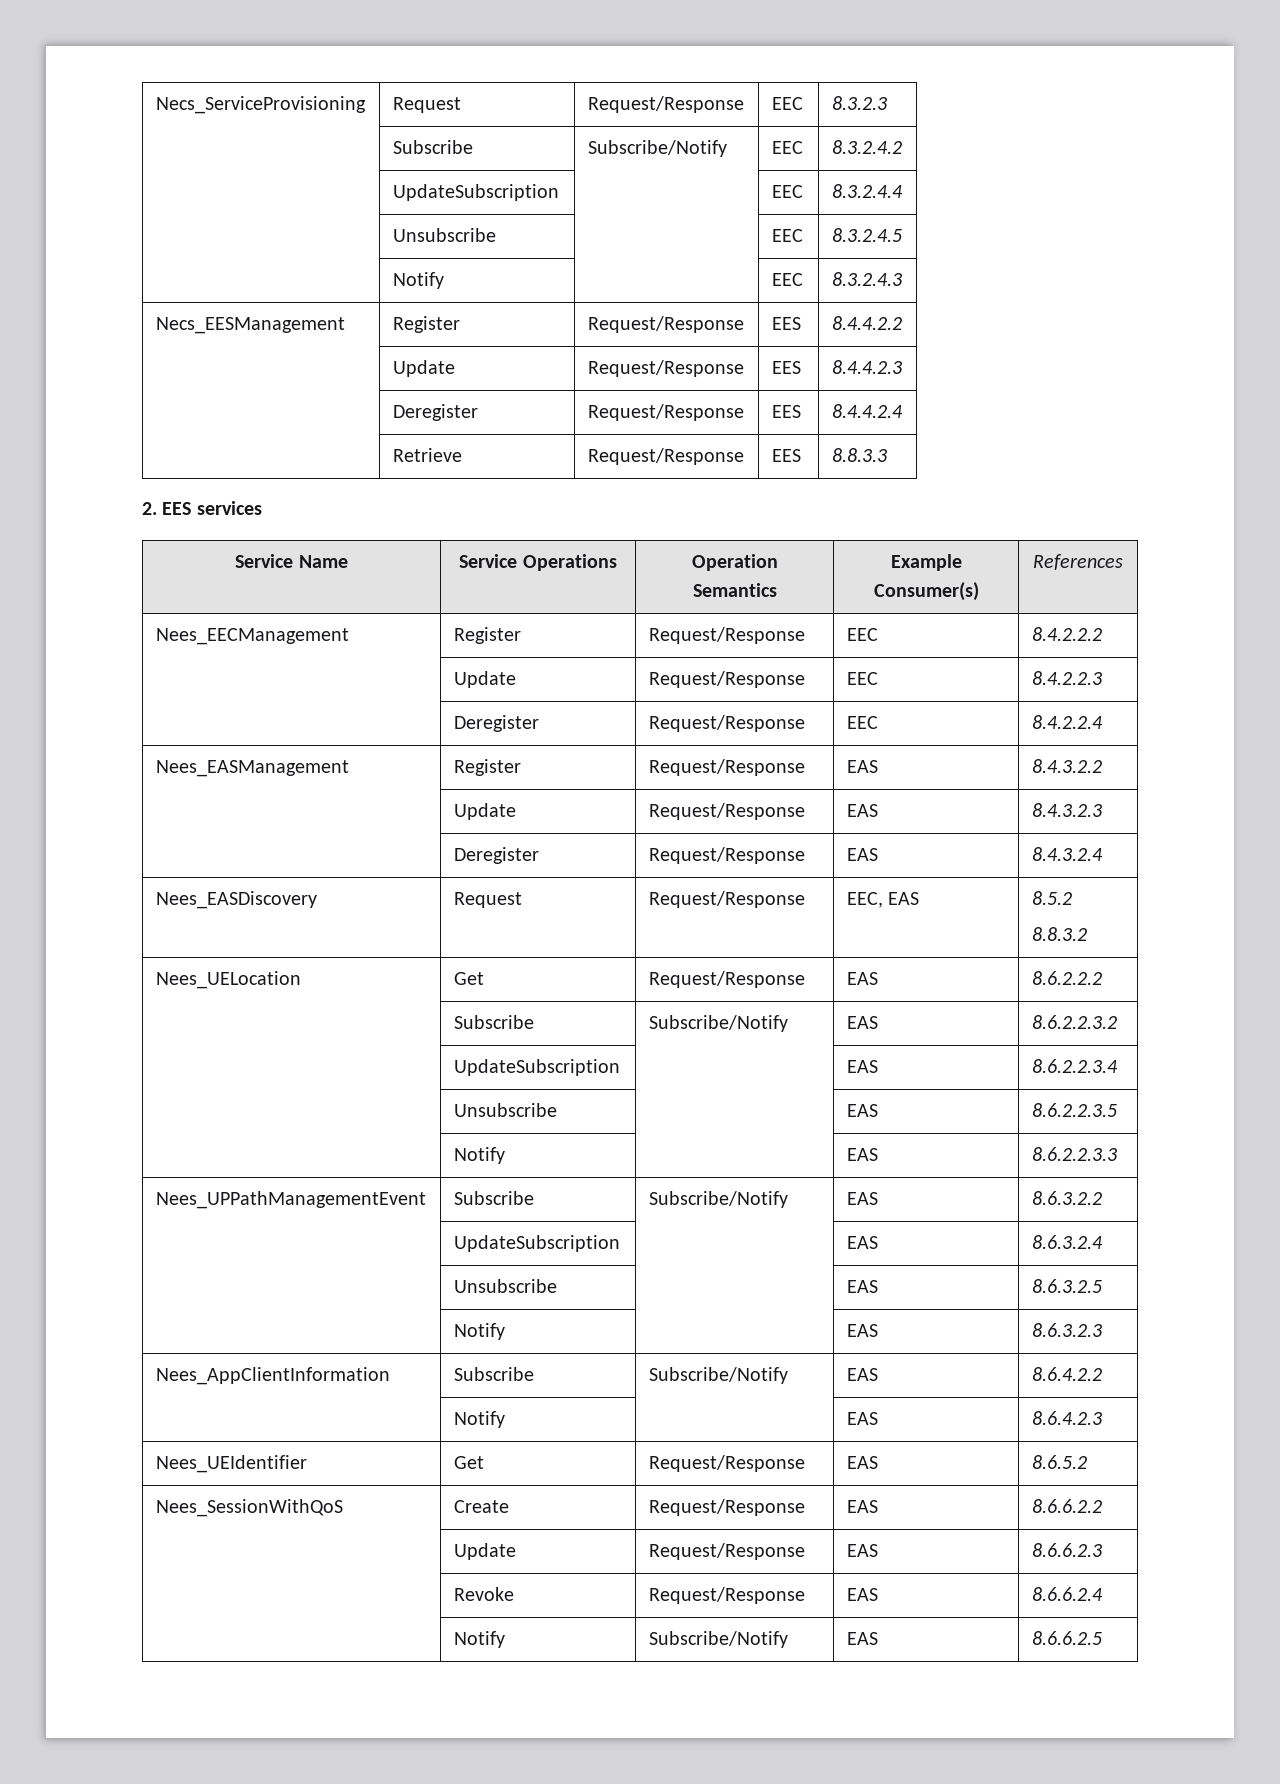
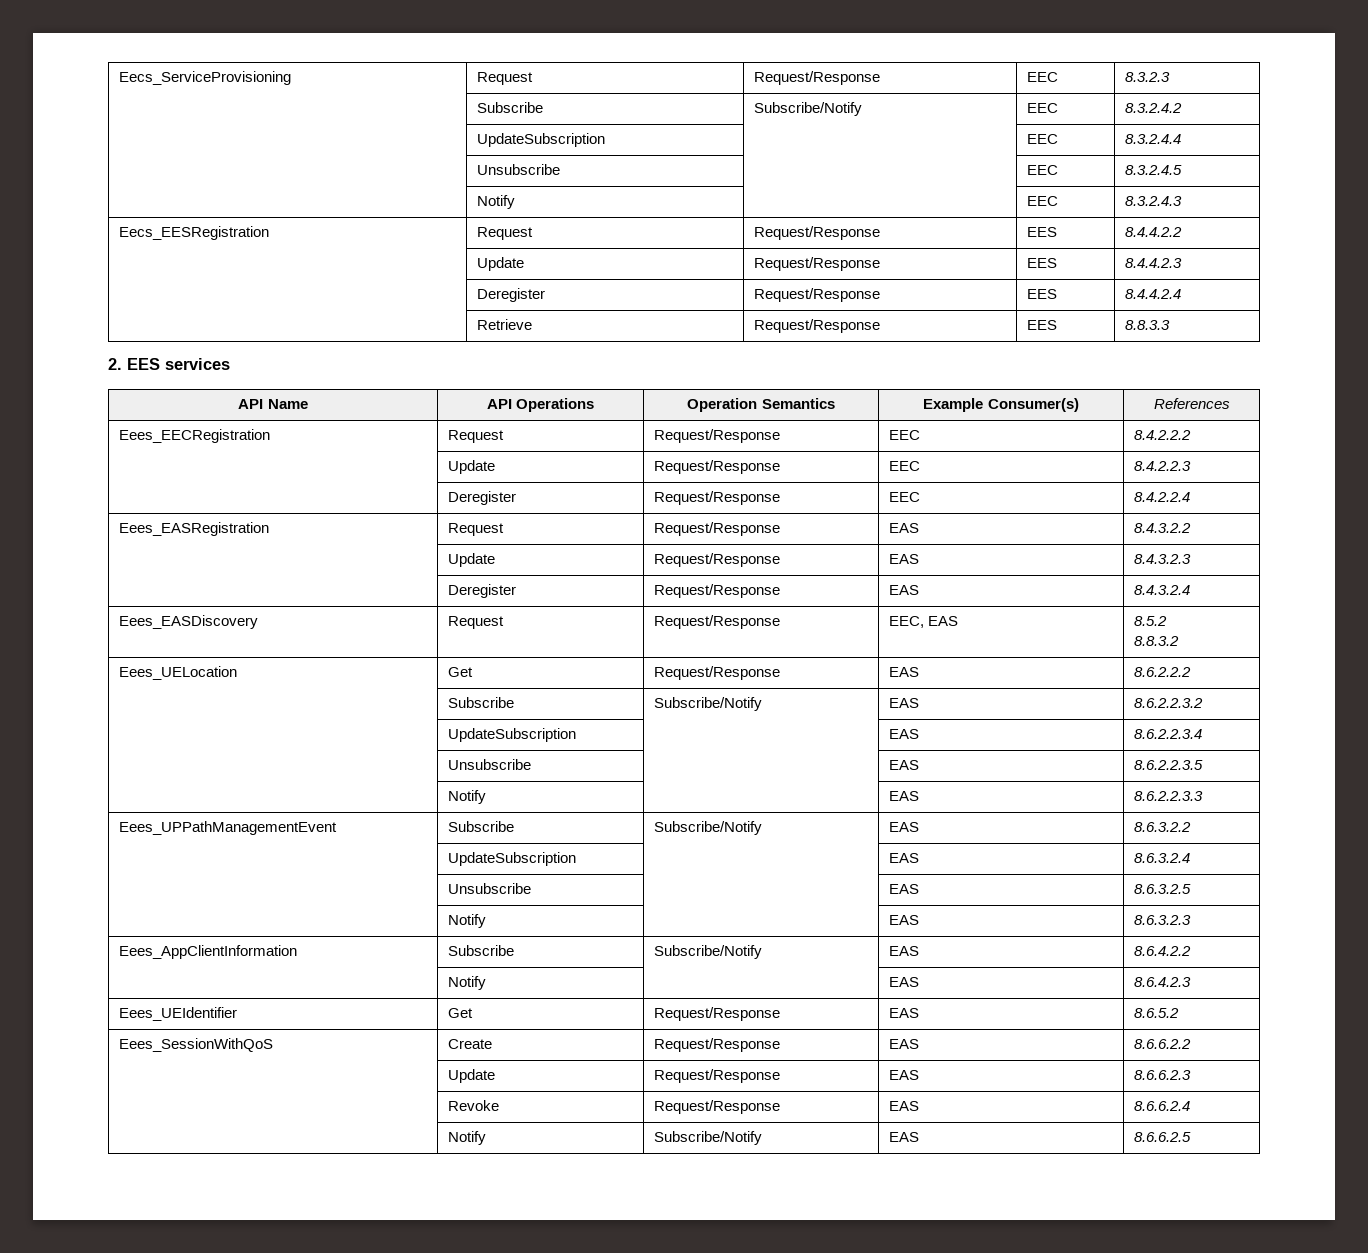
[155,96,366,114] Necs_ServiceProvisioning -> [118,71,291,85] Eecs_ServiceProvisioning
[155,317,345,334] [392,316,460,333] Necs_EESManagement | Register -> [118,226,269,240] [476,227,533,240] Eecs_EESRegistration | Request
[235,554,294,568] Service -> [238,399,264,409] API
[459,554,518,568] Service -> [486,399,512,409] API
[155,628,349,645] [453,627,521,644] Nees_EECManagement | Register -> [118,429,270,443] [447,430,504,443] Eees_EECRegistration | Request
[155,760,349,777] [453,759,521,776] Nees_EASManagement | Register -> [118,522,269,536] [447,523,504,536] Eees_EASRegistration | Request
[155,891,317,909] Nees_EASDiscovery -> [118,615,258,629] Eees_EASDiscovery
[155,971,301,989] Nees_UELocation -> [118,666,237,680] Eees_UELocation
[155,1191,426,1209] Nees_UPPathManagementEvent -> [118,821,337,835] Eees_UPPathManagementEvent
[155,1367,390,1385] Nees_AppClientInformation -> [118,945,297,959] Eees_AppClientInformation
[155,1455,307,1473] Nees_UEIdentifier -> [118,1007,237,1021] Eees_UEIdentifier
[155,1499,343,1517] Nees_SessionWithQoS -> [118,1038,273,1052] Eees_SessionWithQoS

